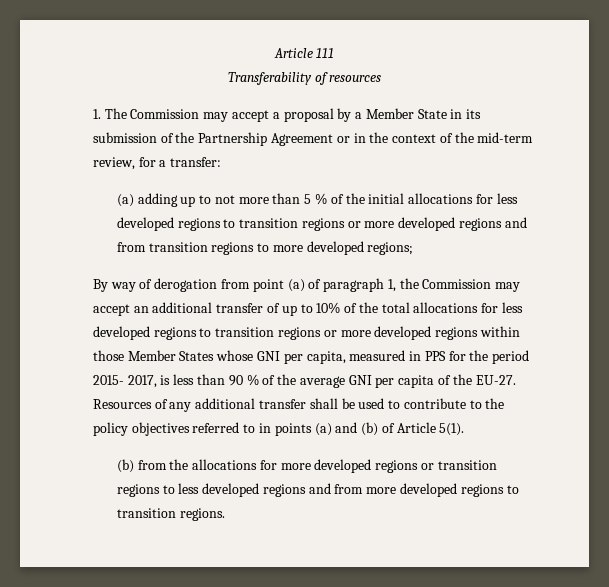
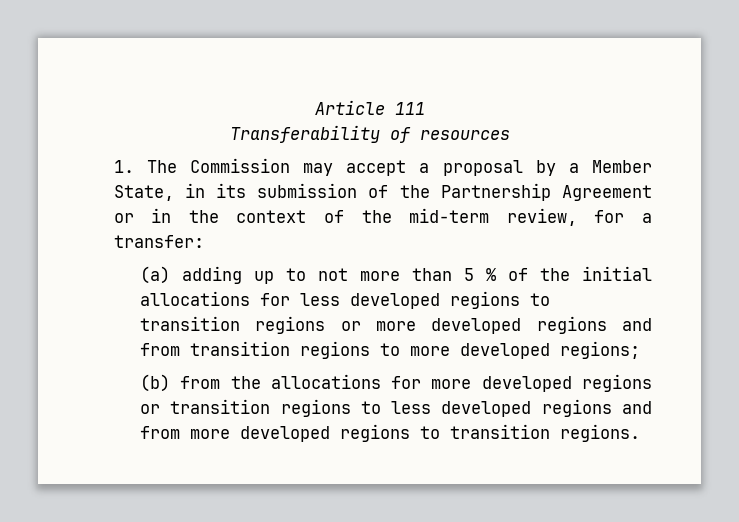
[417,109,447,119] State -> [113,185,174,201] State,
[92,278,521,292] [92,302,524,316] [92,326,520,340] [92,350,530,364] [92,374,516,388] [92,398,505,412] [92,422,465,436] // By way of derogation from point (a) of paragraph 1, the Commission may accept an additional transfer of up to 10% of the total allocations for less developed regions to transition regions or more developed regions within those Member States whose GNI per capita, measured in PPS for the period 2015- 2017, is less than 90 % of the average GNI per capita of the EU-27. Resources of any additional transfer shall be used to contribute to the policy objectives referred to in points (a) and (b) of Article 5(1). -> (641, 350) none

